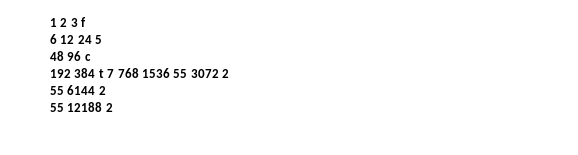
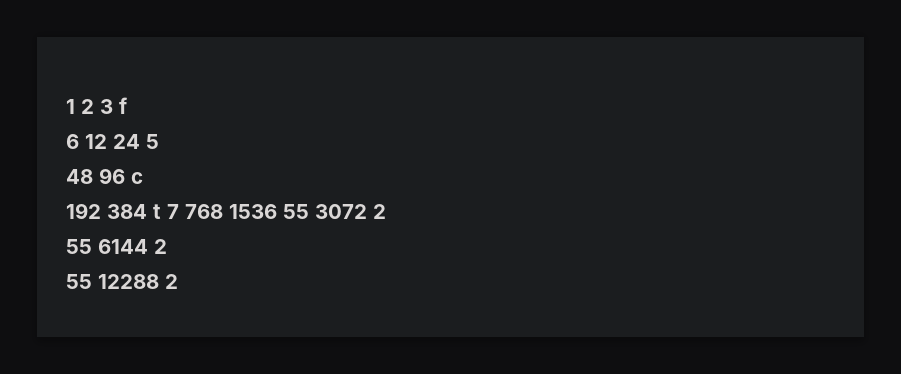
[67,102,103,112] 12188 -> [98,274,159,289] 12288

